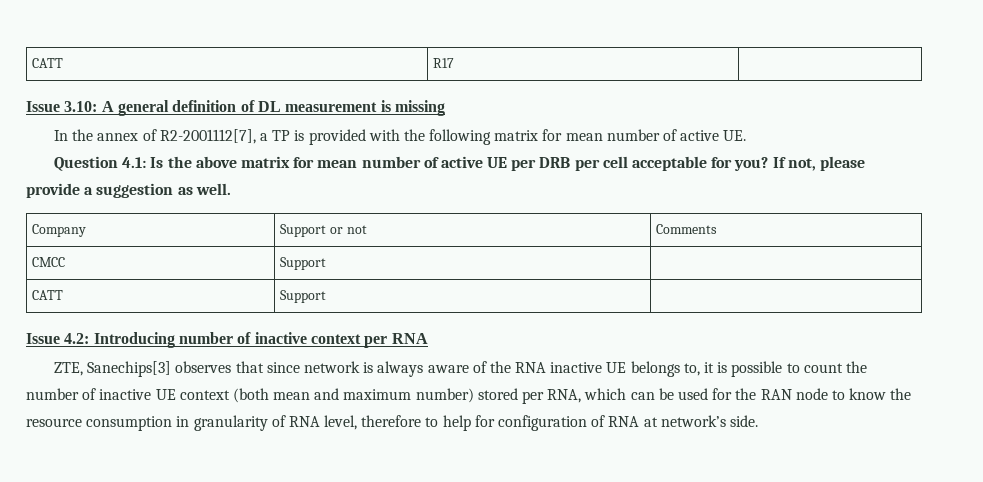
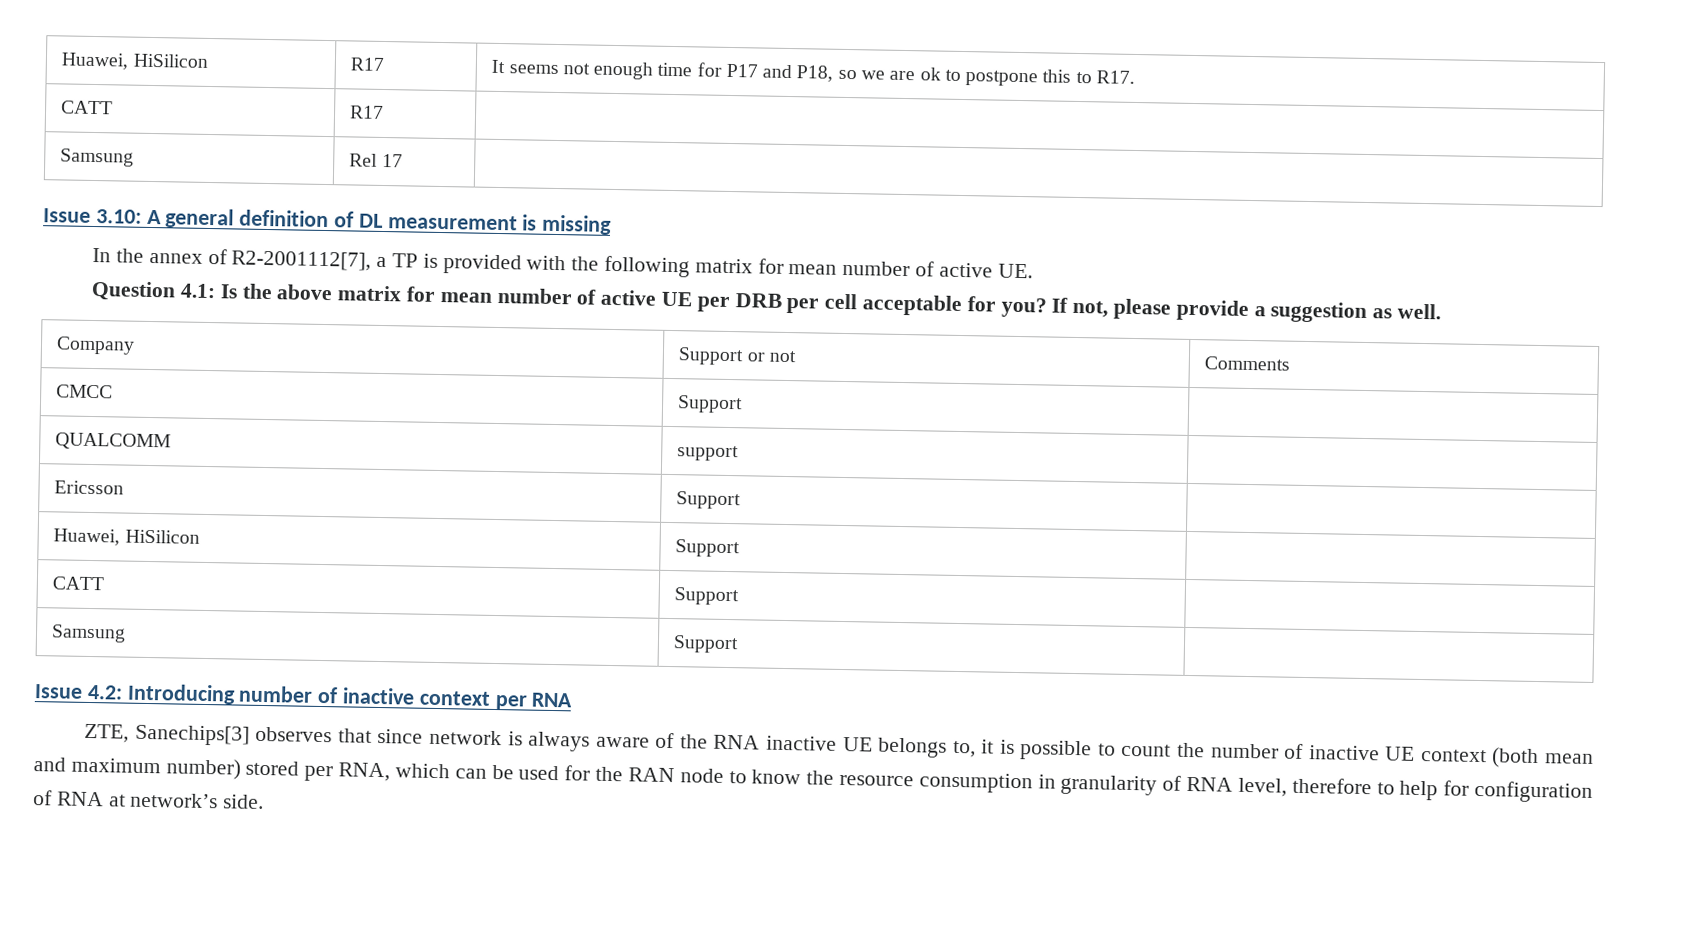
(32, 63) none -> [61,52,209,70] [350,57,386,72] [491,59,1135,87] Huawei, HiSilicon | R17 | It seems not enough time for P17 and P18, so we are ok to postpone this to R17. //
(455, 63) none -> [60,148,135,167] [349,153,403,168] // Samsung | Rel 17 |
(327, 263) none -> [55,432,172,451] [677,445,740,462] [54,480,125,495] [676,491,742,510] [53,528,200,546] [675,539,741,558] // QUALCOMM | support | // Ericsson | Support | // Huawei, HiSilicon | Support |
(327, 296) none -> [51,624,127,643] [673,635,740,654] // Samsung | Support |

